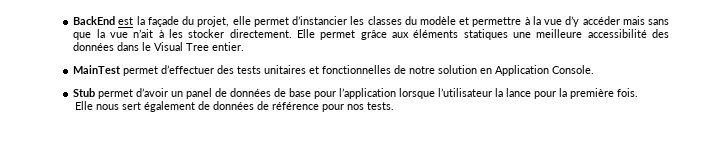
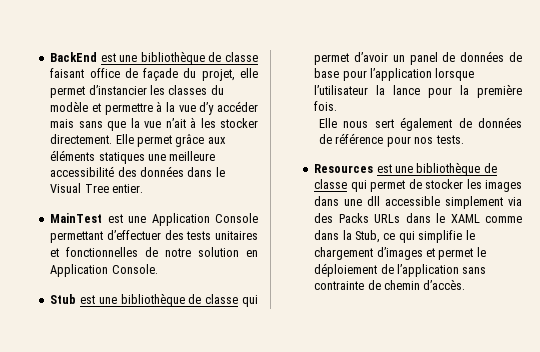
[136,16,145,25] la -> [119,51,258,65] [50,68,138,78] une bibliothèque de classe faisant office de
[123,66,159,76] permet -> [107,213,258,226] [50,231,104,243] est une Application Console permettant
(96, 92) none -> [80,293,258,307] est une bibliothèque de classe qui
(395, 106) none -> [314,162,497,176] [314,179,522,192] [314,196,522,209] [314,213,522,223] [314,230,475,243] [314,247,486,260] [314,263,487,277] [314,279,466,290] // Resources est une bibliothèque de classe qui permet de stocker les images dans une dll accessible simplement via des Packs URLs dans le XAML comme dans la Stub, ce qui simplifie le chargement d’images et permet le déploiement de l’application sans contrainte de chemin d’accès.

